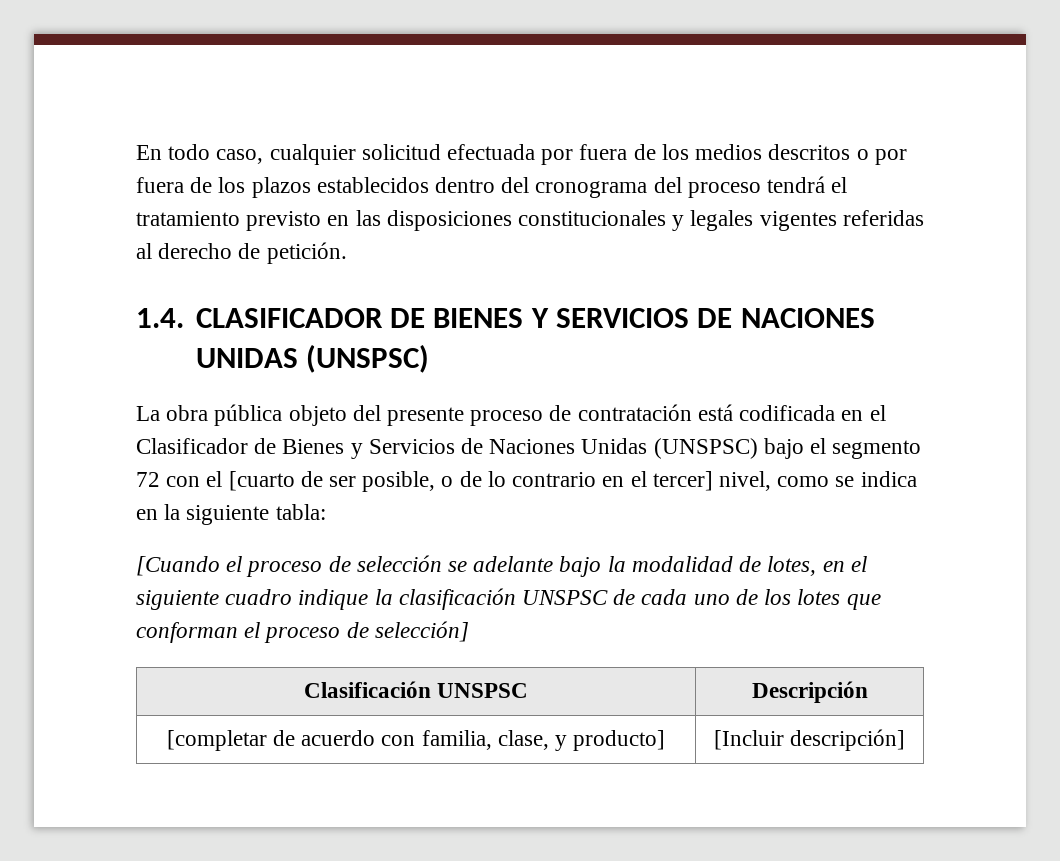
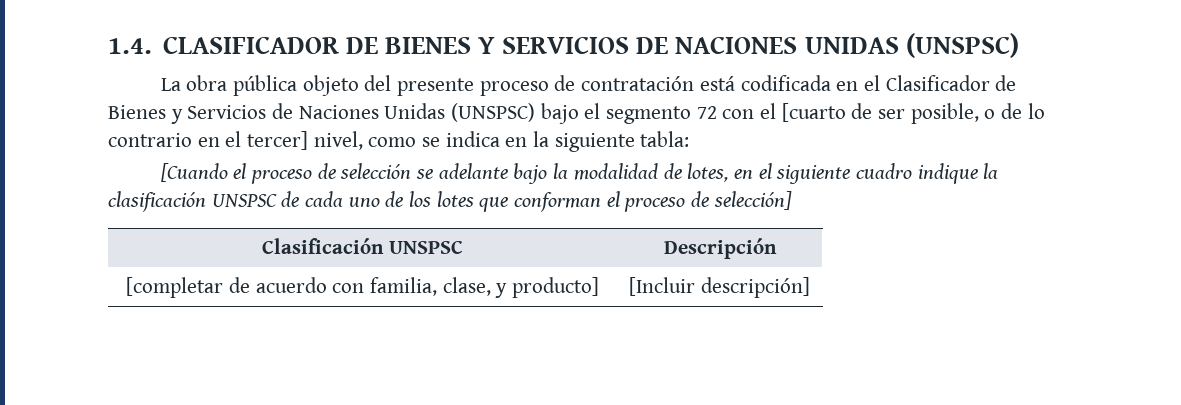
[136,144,907,165] [136,176,848,198] [136,210,924,231] [136,242,347,264] En todo caso, cualquier solicitud efectuada por fuera de los medios descritos o por fuera de los plazos establecidos dentro del cronograma del proceso tendrá el tratamiento previsto en las disposiciones constitucionales y legales vigentes referidas al derecho de petición. // -> (108, 46) none

